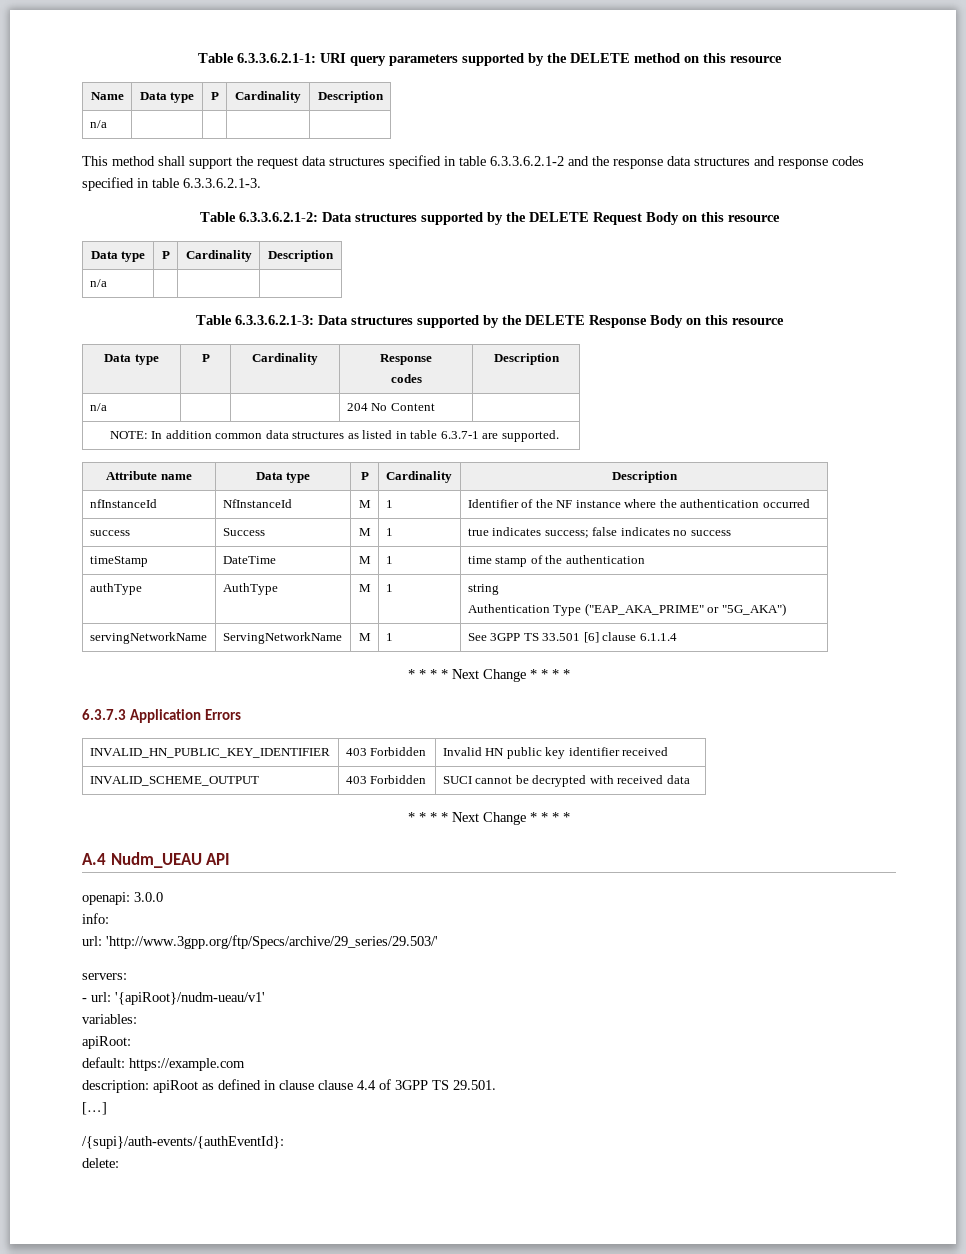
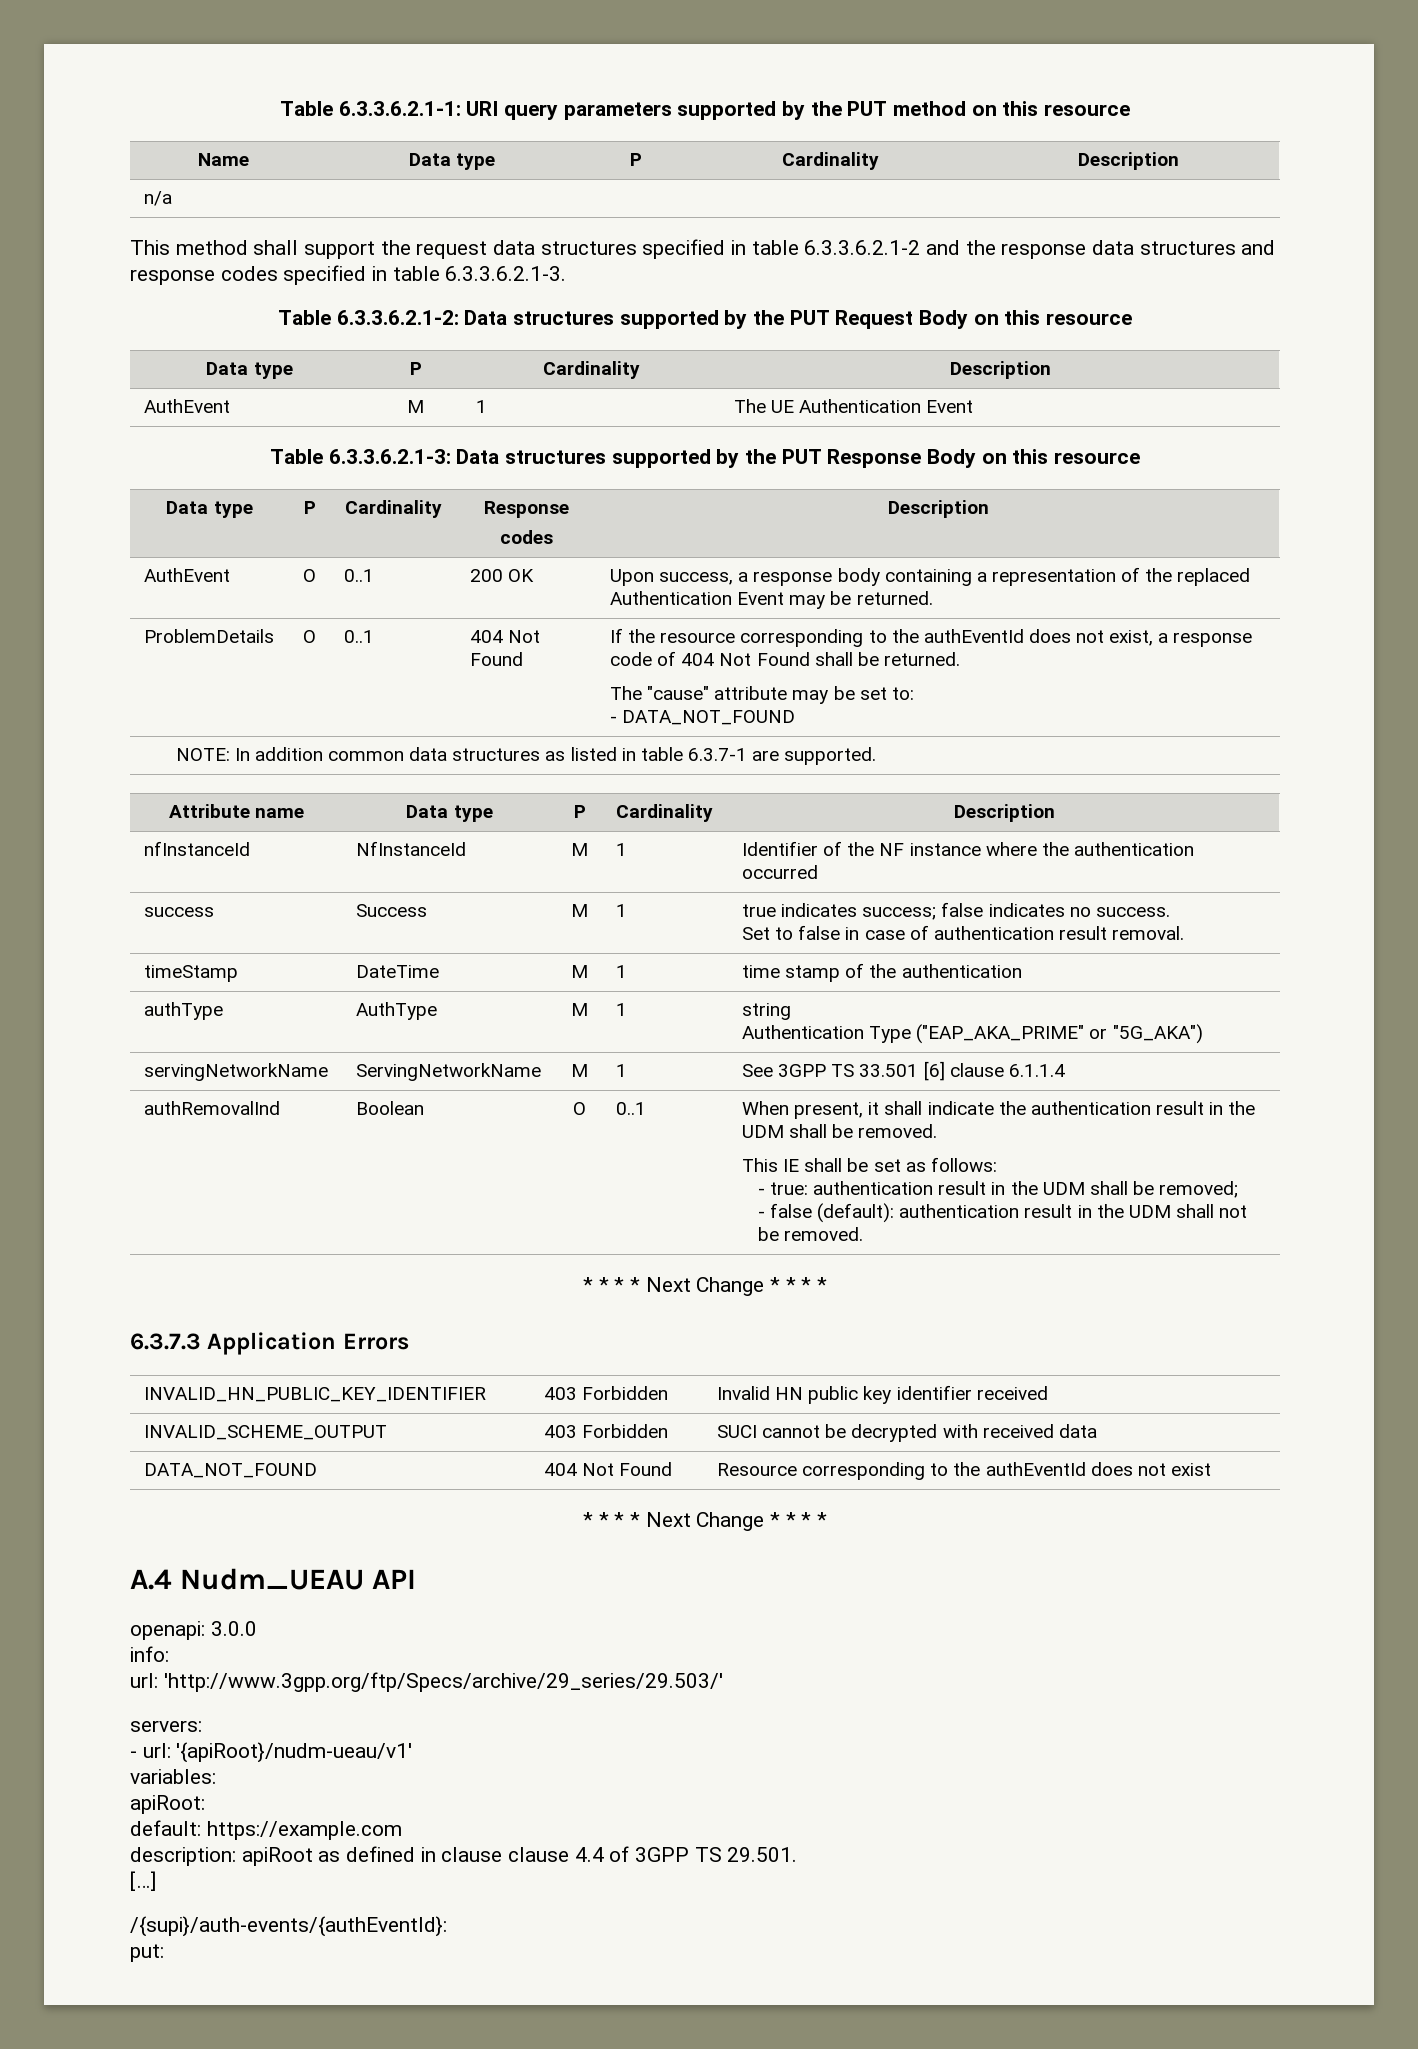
[569,53,630,63] DELETE -> [847,101,888,116] PUT
[528,212,589,222] DELETE -> [789,310,830,325] PUT
[89,279,107,287] n/a | | | -> [143,399,230,413] [407,400,425,413] [475,400,487,413] [733,399,974,413] AuthEvent | M | 1 | The UE Authentication Event
[524,315,585,325] DELETE -> [781,449,822,464] PUT
[89,403,107,411] [346,403,435,411] n/a | | | 204 No Content | -> [143,568,230,582] [303,569,316,582] [343,569,374,582] [469,569,535,582] [609,567,1251,586] [609,591,933,609] [143,629,274,643] [303,630,316,643] [343,630,374,643] [469,630,541,643] [469,652,523,666] [609,628,1253,647] [609,651,960,666] [609,686,914,704] [609,710,796,725] AuthEvent | O | 0..1 | 200 OK | Upon success, a response body containing a representation of the replaced Authentication Event may be returned. // ProblemDetails | O | 0..1 | 404 Not Found | If the resource corresponding to the authEventId does not exist, a response code of 404 Not Found shall be returned. // The "cause" attribute may be set to: // - DATA_NOT_FOUND
[690,530,731,536] success -> [1095,907,1170,917] [741,925,1185,940] success. // Set to false in case of authentication result removal.
(677, 637) none -> [143,1101,280,1115] [355,1101,424,1115] [573,1102,586,1115] [615,1102,646,1115] [741,1101,1256,1119] [741,1124,938,1138] [741,1157,997,1172] [757,1181,1239,1198] [757,1203,1248,1223] [757,1227,863,1241] // authRemovalInd | Boolean | O | 0..1 | When present, it shall indicate the authentication result in the UDM shall be removed. // This IE shall be set as follows: // - true: authentication result in the UDM shall be removed; // - false (default): authentication result in the UDM shall not be removed.
(690, 779) none -> [143,1463,317,1478] [543,1462,673,1476] [716,1462,1211,1480] // DATA_NOT_FOUND | 404 Not Found | Resource corresponding to the authEventId does not exist
[82,1158,119,1168] delete: -> [130,1944,164,1962] put:

